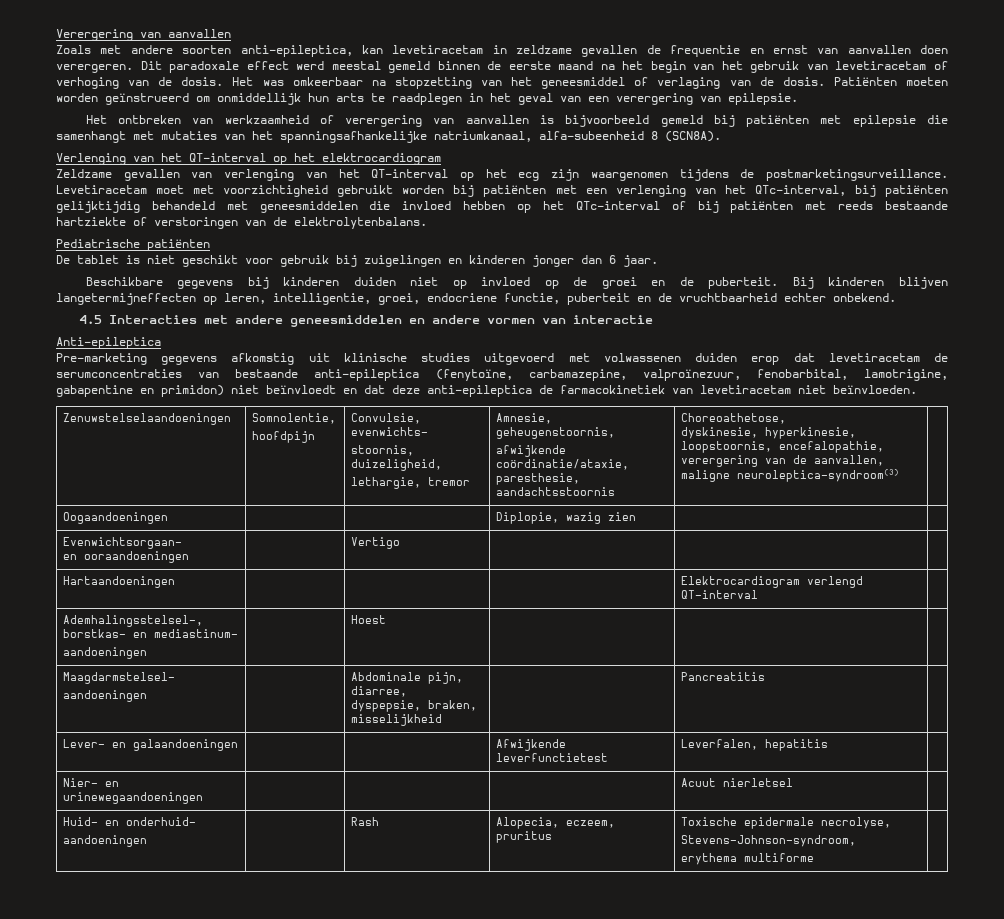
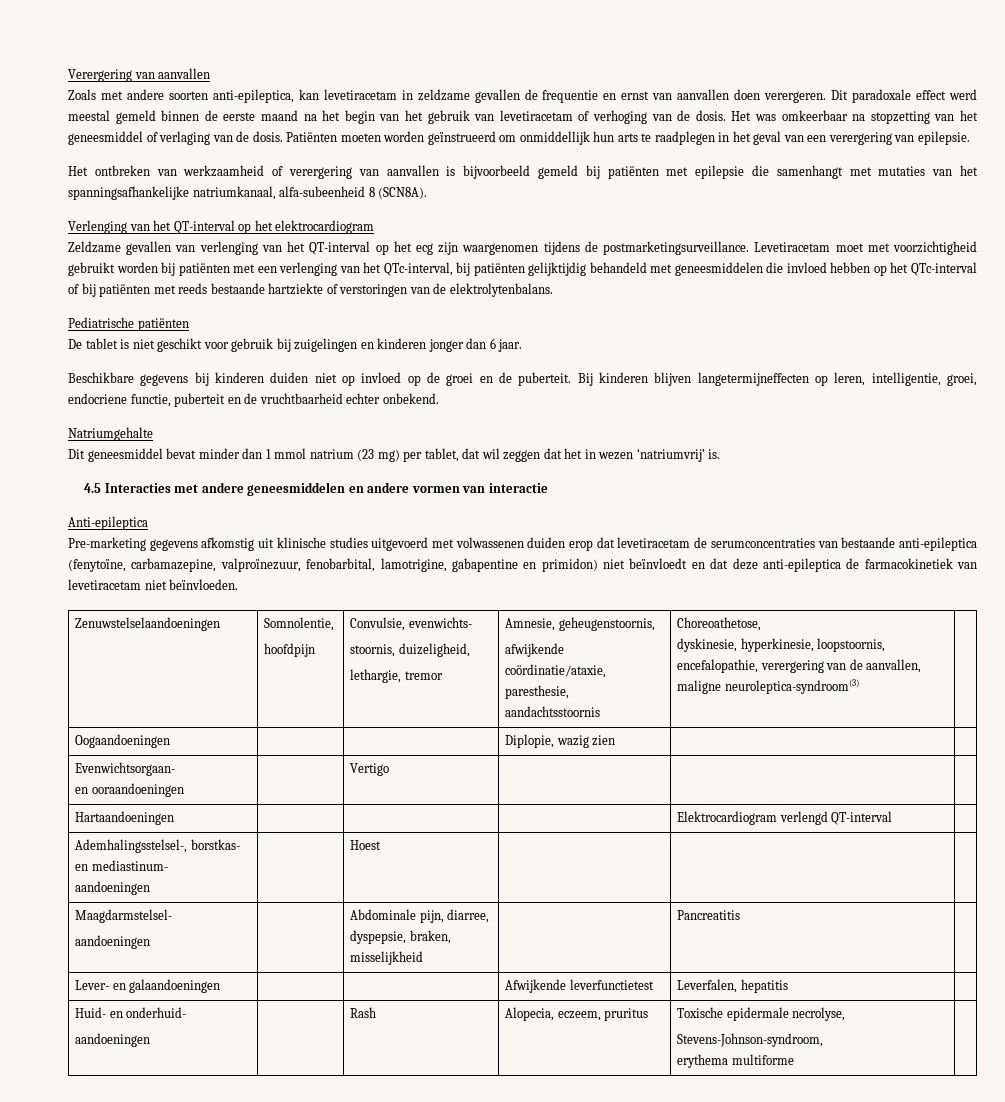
(896, 297) none -> [68,427,153,441] [68,448,721,462] // Natriumgehalte // Dit geneesmiddel bevat minder dan 1 mmol natrium (23 mg) per tablet, dat wil zeggen dat het in wezen ‘natriumvrij’ is.
[62,778,119,787] [62,792,203,804] [680,778,793,787] // Nier- en urinewegaandoeningen | | | | Acuut nierletsel | -> (788, 986) none

